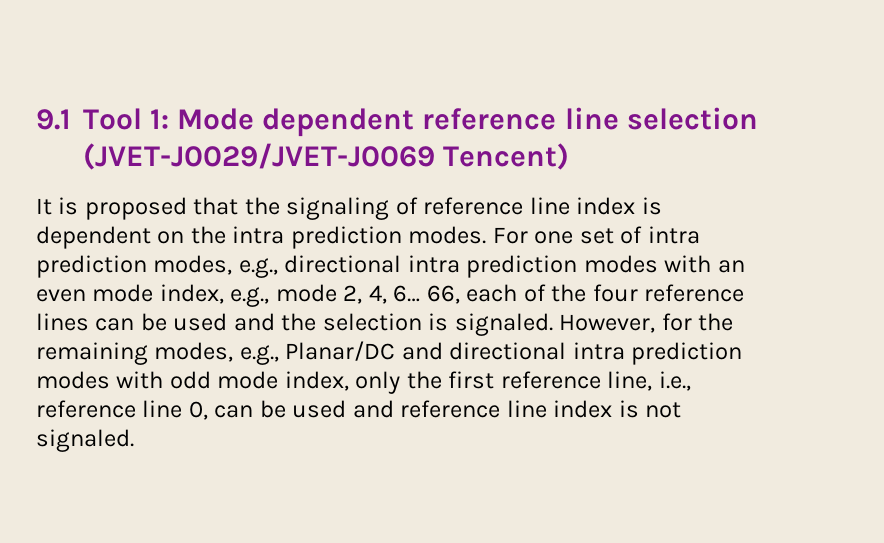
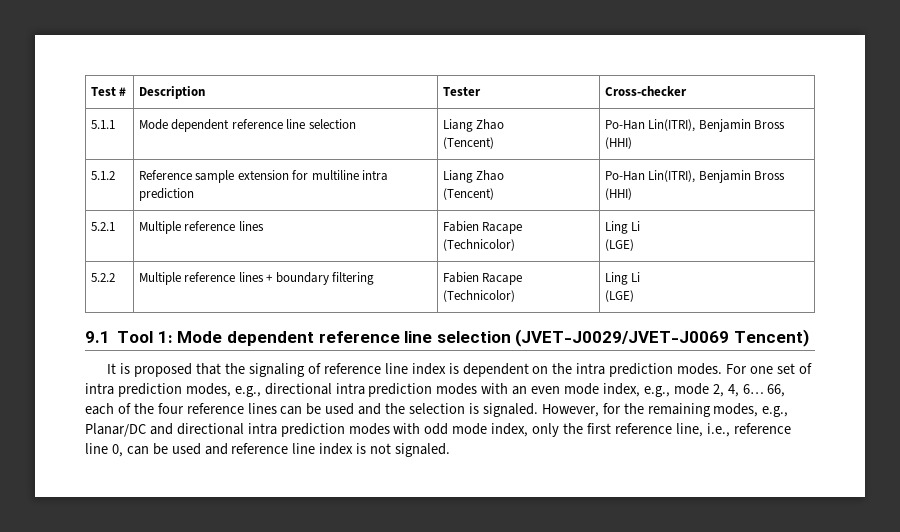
(36, 119) none -> [90,87,127,96] [138,86,205,99] [442,87,481,96] [604,86,687,96] [90,120,115,129] [138,119,356,132] [442,119,505,132] [442,137,494,149] [604,119,786,132] [604,137,632,149] [90,171,115,180] [138,170,389,183] [138,188,194,201] [442,170,505,183] [442,188,494,200] [604,170,786,183] [604,188,632,200] [90,222,115,231] [138,221,264,234] [442,221,523,234] [442,239,515,251] [604,221,641,234] [604,239,634,251] [90,273,115,282] [138,272,375,285] [442,272,523,285] [442,290,515,302] [604,272,641,285] [604,290,634,302] Test # | Description | Tester | Cross-checker // 5.1.1 | Mode dependent reference line selection | Liang Zhao // (Tencent) | Po-Han Lin(ITRI), Benjamin Bross (HHI) // 5.1.2 | Reference sample extension for multiline intra prediction | Liang Zhao // (Tencent) | Po-Han Lin(ITRI), Benjamin Bross (HHI) // 5.2.1 | Multiple reference lines | Fabien Racape (Technicolor) | Ling Li // (LGE) // 5.2.2 | Multiple reference lines + boundary filtering | Fabien Racape (Technicolor) | Ling Li // (LGE) //

